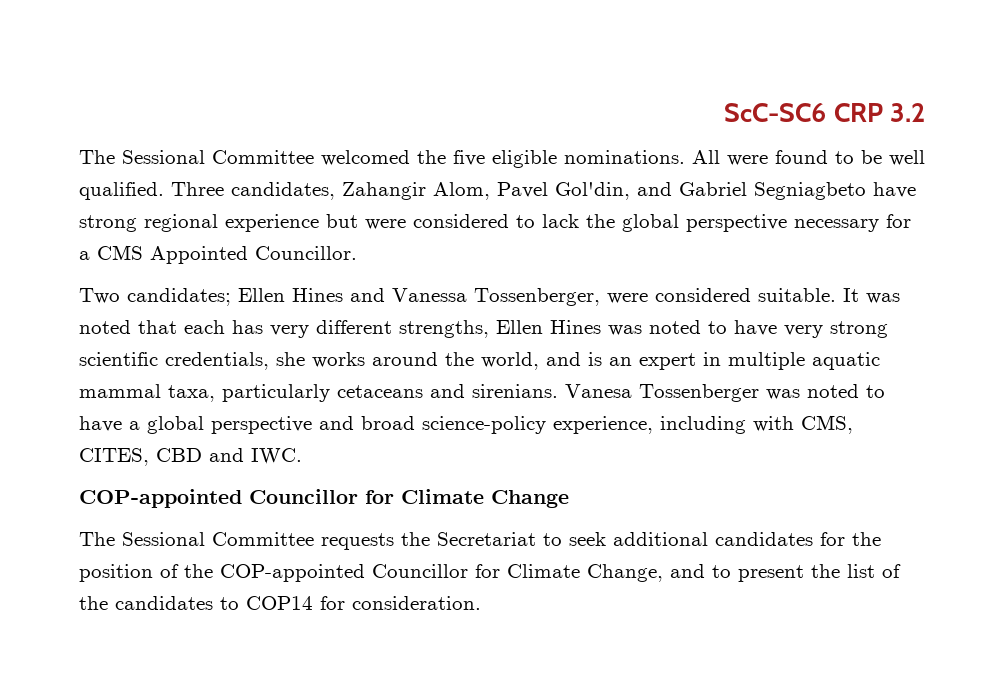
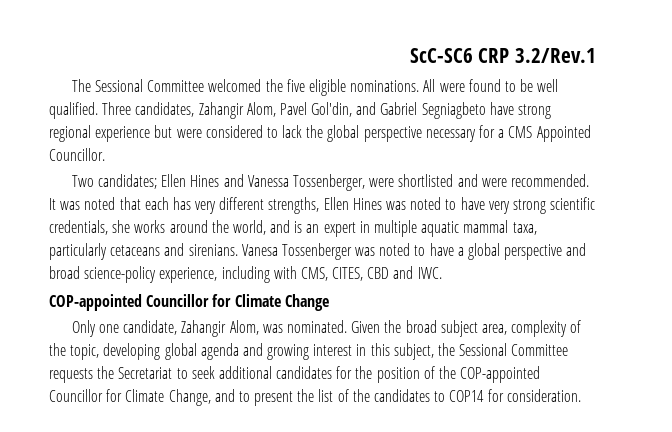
[890,103,925,122] 3.2 -> [515,48,596,63] 3.2/Rev.1
[655,288,836,302] considered suitable. -> [398,174,589,187] shortlisted and were recommended.
[79,532,115,546] The -> [71,320,582,337] [49,343,456,360] Only one candidate, Zahangir Alom, was nominated. Given the broad subject area, complexity of the topic, developing global agenda and growing interest in this subject, the

